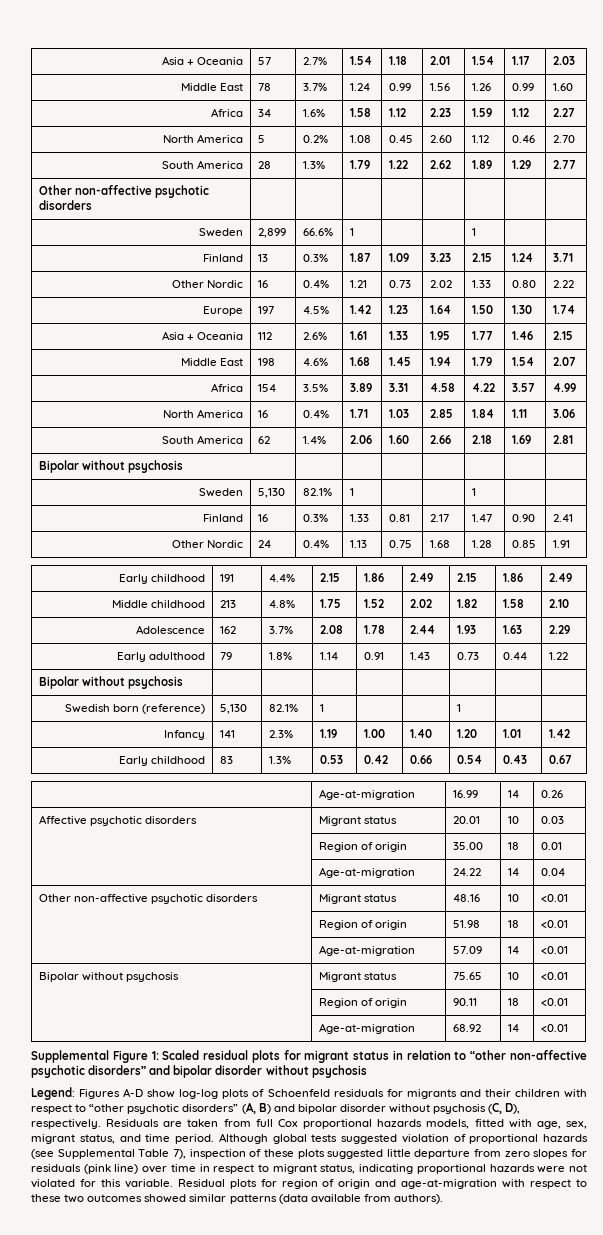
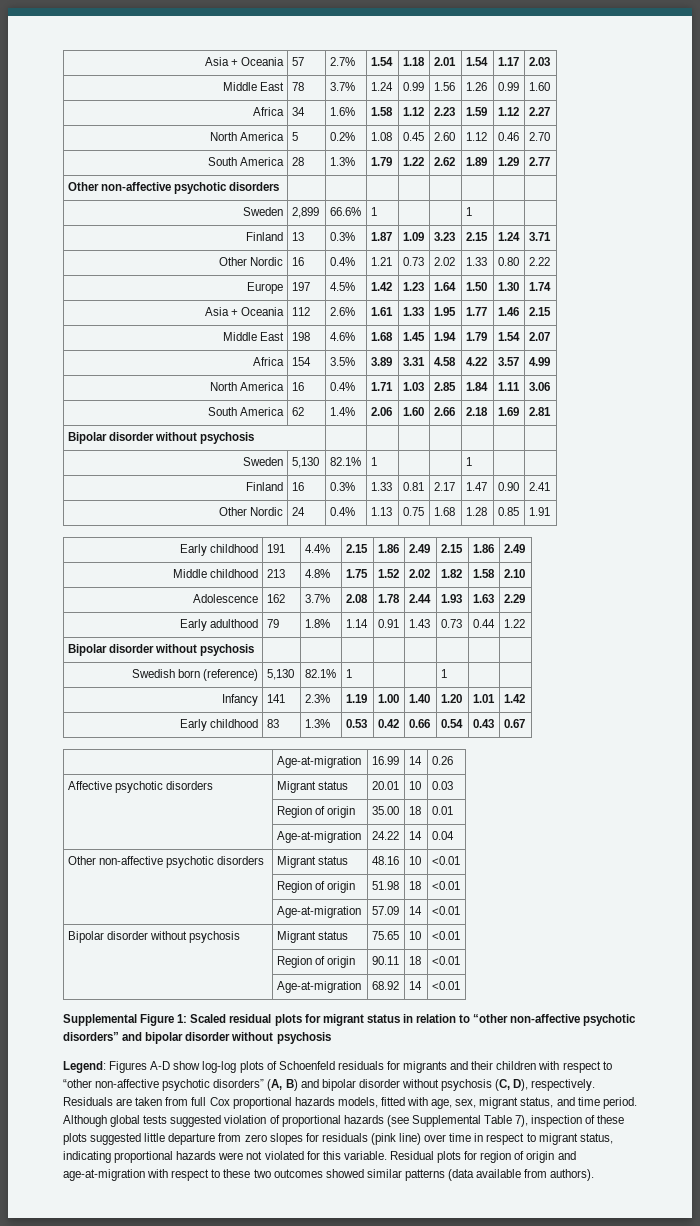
(80, 466) none -> [108,432,154,441] disorder
(80, 682) none -> [108,644,154,653] disorder
(80, 977) none -> [106,931,148,940] disorder
(125, 1108) none -> [95,1079,160,1088] non-affective

